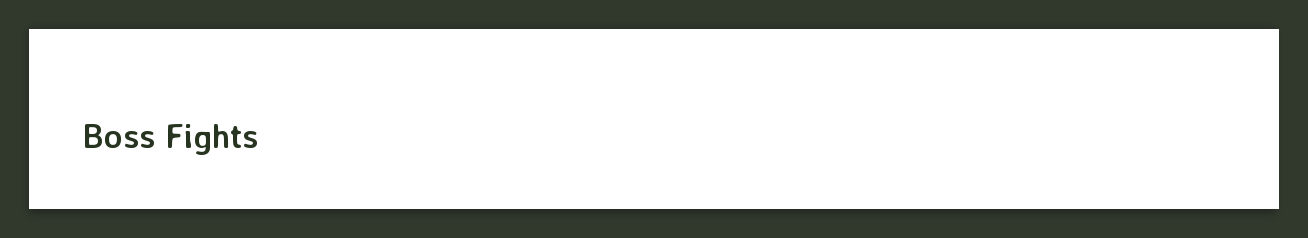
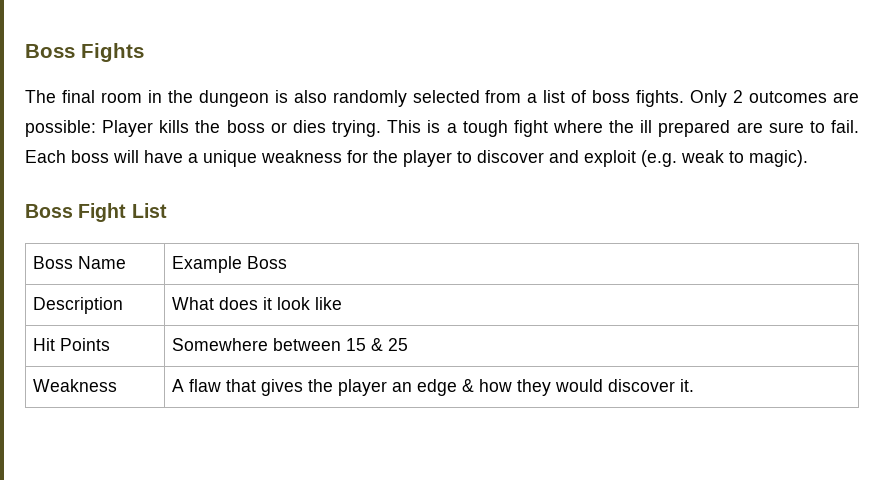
(258, 139) none -> [25,90,859,107] [25,120,859,137] [25,150,808,167] [25,203,167,222] [32,256,126,269] [171,256,287,273] [32,297,123,314] [171,297,342,310] [32,338,110,351] [171,338,408,351] [32,379,117,392] [171,379,694,396] // The final room in the dungeon is also randomly selected from a list of boss fights. Only 2 outcomes are possible: Player kills the boss or dies trying. This is a tough fight where the ill prepared are sure to fail. Each boss will have a unique weakness for the player to discover and exploit (e.g. weak to magic). // Boss Fight List // Boss Name | Example Boss // Description | What does it look like // Hit Points | Somewhere between 15 & 25 // Weakness | A flaw that gives the player an edge & how they would discover it.

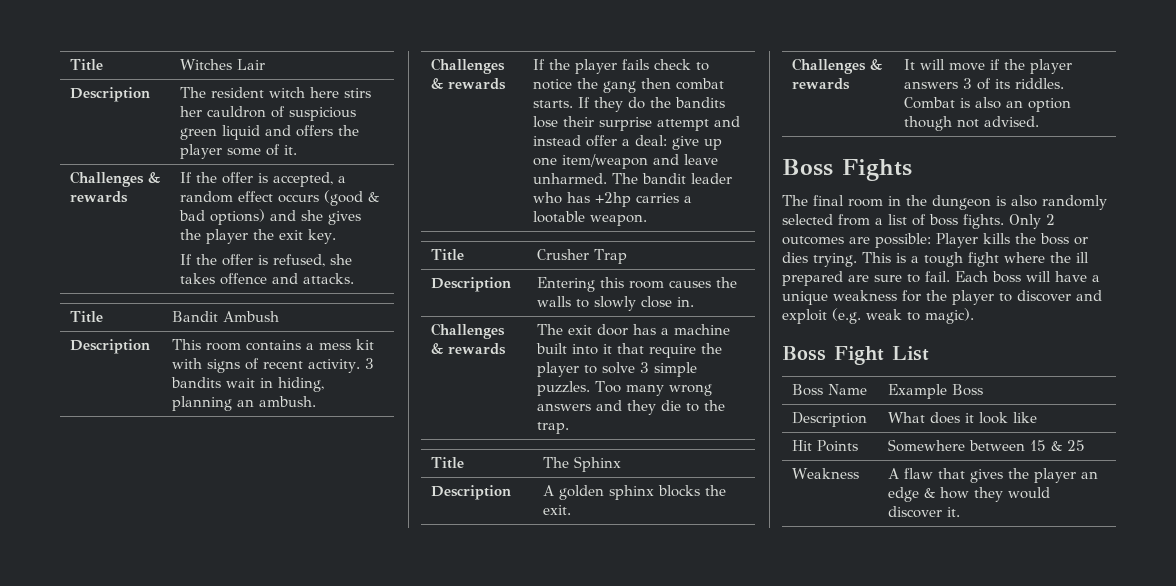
(25, 51) none -> [70,59,104,71] [180,59,266,70] [70,87,151,102] [180,87,372,98] [180,106,357,121] [180,125,360,140] [180,144,298,159] [70,171,162,187] [70,191,129,203] [180,172,347,187] [180,190,380,206] [179,209,362,225] [180,229,337,244] [180,254,353,267] [180,273,355,285] [70,311,104,323] [172,311,280,322] [70,339,151,354] [172,339,375,351] [172,358,375,373] [171,377,325,392] [172,396,317,411] [431,58,506,74] [431,78,507,90] [533,59,710,74] [533,78,725,93] [533,97,726,112] [533,116,741,131] [533,135,723,150] [533,154,719,169] [533,173,733,184] [533,192,693,207] [533,211,648,226] [431,249,465,261] [537,249,628,264] [431,277,512,292] [537,277,738,292] [537,296,695,311] [431,323,506,339] [431,343,507,355] [537,324,731,336] [536,343,723,358] [537,362,698,377] [537,381,713,396] [537,400,726,415] [537,422,570,434] [431,457,465,469] [543,456,622,472] [431,485,512,500] [543,485,727,500] [543,505,572,515] [792,58,884,74] [792,78,851,90] [904,59,1073,74] [904,78,1065,90] [904,97,1072,112] [904,116,1040,131] Title | Witches Lair // Description | The resident witch here stirs her cauldron of suspicious green liquid and offers the player some of it. // Challenges & rewards | If the offer is accepted, a random effect occurs (good & bad options) and she gives the player the exit key. // If the offer is refused, she takes offence and attacks. // Title | Bandit Ambush // Description | This room contains a mess kit with signs of recent activity. 3 bandits wait in hiding, planning an ambush. // Challenges & rewards | If the player fails check to notice the gang then combat starts. If they do the bandits lose their surprise attempt and instead offer a deal: give up one item/weapon and leave unharmed. The bandit leader who has +2hp carries a lootable weapon. // Title | Crusher Trap // Description | Entering this room causes the walls to slowly close in. // Challenges & rewards | The exit door has a machine built into it that require the player to solve 3 simple puzzles. Too many wrong answers and they die to the trap. // Title | The Sphinx // Description | A golden sphinx blocks the exit. // Challenges & rewards | It will move if the player answers 3 of its riddles. Combat is also an option though not advised. //

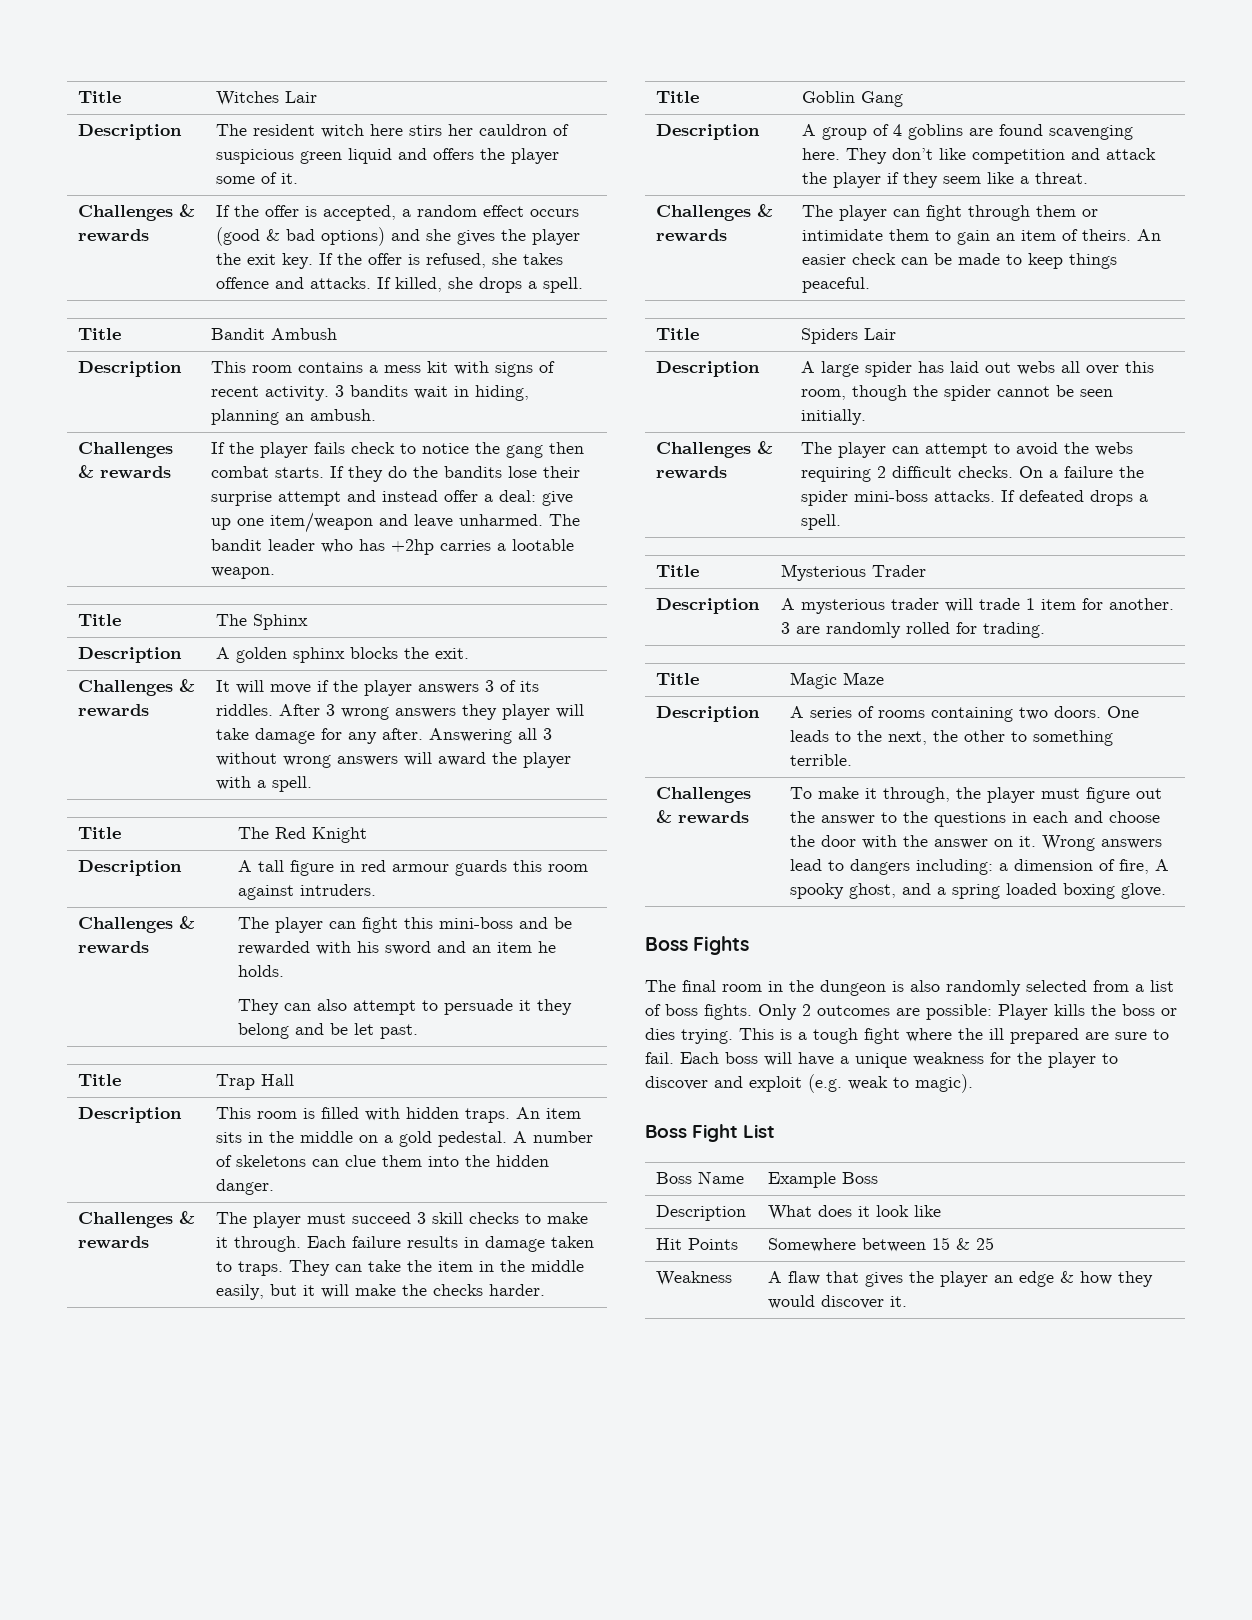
(337, 236) // -> (313, 261) none
(355, 278) none -> [376,277,583,293] If killed, she drops a spell.
[431,249,465,261] [537,249,628,264] [431,277,512,292] [537,277,738,292] [537,296,695,311] [431,323,506,339] [431,343,507,355] [537,324,731,336] [536,343,723,358] [537,362,698,377] [537,381,713,396] [537,400,726,415] [537,422,570,434] // Title | Crusher Trap // Description | Entering this room causes the walls to slowly close in. // Challenges & rewards | The exit door has a machine built into it that require the player to solve 3 simple puzzles. Too many wrong answers and they die to the trap. -> (275, 573) none
[904,97,1072,112] [904,116,1040,131] Combat is also an option though not advised. -> [278,704,584,720] [215,728,552,744] [215,752,571,768] [215,776,312,792] [77,827,121,839] [237,827,367,843] [77,860,182,876] [237,860,588,876] [237,884,376,900] [77,916,195,933] [77,941,149,953] [237,917,572,933] [237,941,556,955] [237,965,284,977] [237,999,572,1015] [237,1023,418,1039] [77,1074,121,1086] [215,1074,294,1090] [77,1107,182,1123] [215,1107,581,1123] [215,1131,593,1147] [215,1155,549,1167] [215,1179,274,1195] [77,1211,195,1228] [77,1236,149,1248] [215,1212,588,1228] [215,1236,594,1252] [215,1260,584,1276] [215,1284,545,1300] [655,91,699,103] [801,91,903,107] [655,124,760,140] [801,124,1133,140] [801,148,1156,164] [801,172,1088,188] [655,204,773,221] [655,229,727,241] [801,205,1098,221] [801,229,1161,245] [801,253,1117,269] [801,277,870,293] [655,328,699,340] [800,328,896,344] [655,361,760,377] [800,361,1154,377] [800,385,1113,401] [800,409,866,425] [655,441,773,458] [655,466,727,478] [800,442,1133,458] [800,466,1144,482] [800,490,1148,506] [800,514,841,530] [655,565,699,577] [780,564,926,581] [655,598,760,614] [780,598,1174,614] [780,622,1045,638] [655,673,699,685] [789,672,884,689] [655,706,760,722] [789,706,1139,722] [789,730,1113,746] [789,754,852,766] [655,787,751,803] [655,810,749,823] [789,787,1162,803] [789,811,1160,827] [789,835,1162,851] [789,859,1169,875] [789,883,1166,899] After 3 wrong answers they player will take damage for any after. Answering all 3 without wrong answers will award the player with a spell. // Title | The Red Knight // Description | A tall figure in red armour guards this room against intruders. // Challenges & rewards | The player can fight this mini-boss and be rewarded with his sword and an item he holds. // They can also attempt to persuade it they belong and be let past. // Title | Trap Hall // Description | This room is filled with hidden traps. An item sits in the middle on a gold pedestal. A number of skeletons can clue them into the hidden danger. // Challenges & rewards | The player must succeed 3 skill checks to make it through. Each failure results in damage taken to traps. They can take the item in the middle easily, but it will make the checks harder. // Title | Goblin Gang // Description | A group of 4 goblins are found scavenging here. They don’t like competition and attack the player if they seem like a threat. // Challenges & rewards | The player can fight through them or intimidate them to gain an item of theirs. An easier check can be made to keep things peaceful. // Title | Spiders Lair // Description | A large spider has laid out webs all over this room, though the spider cannot be seen initially. // Challenges & rewards | The player can attempt to avoid the webs requiring 2 difficult checks. On a failure the spider mini-boss attacks. If defeated drops a spell. // Title | Mysterious Trader // Description | A mysterious trader will trade 1 item for another. 3 are randomly rolled for trading. // Title | Magic Maze // Description | A series of rooms containing two doors. One leads to the next, the other to something terrible. // Challenges & rewards | To make it through, the player must figure out the answer to the questions in each and choose the door with the answer on it. Wrong answers lead to dangers including: a dimension of fire, A spooky ghost, and a spring loaded boxing glove.

